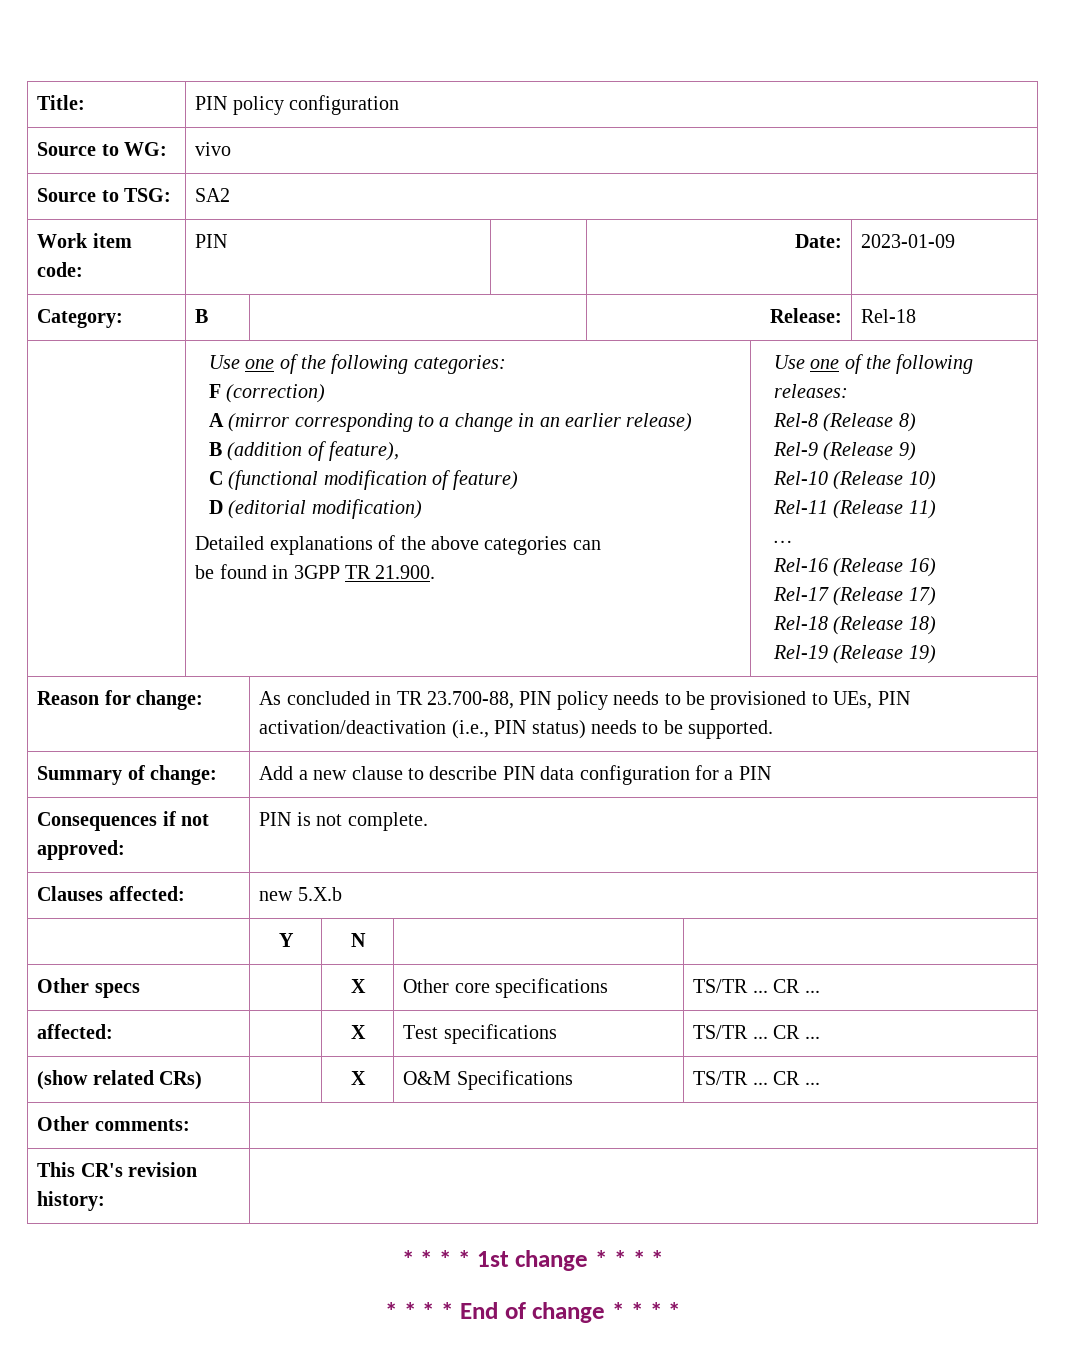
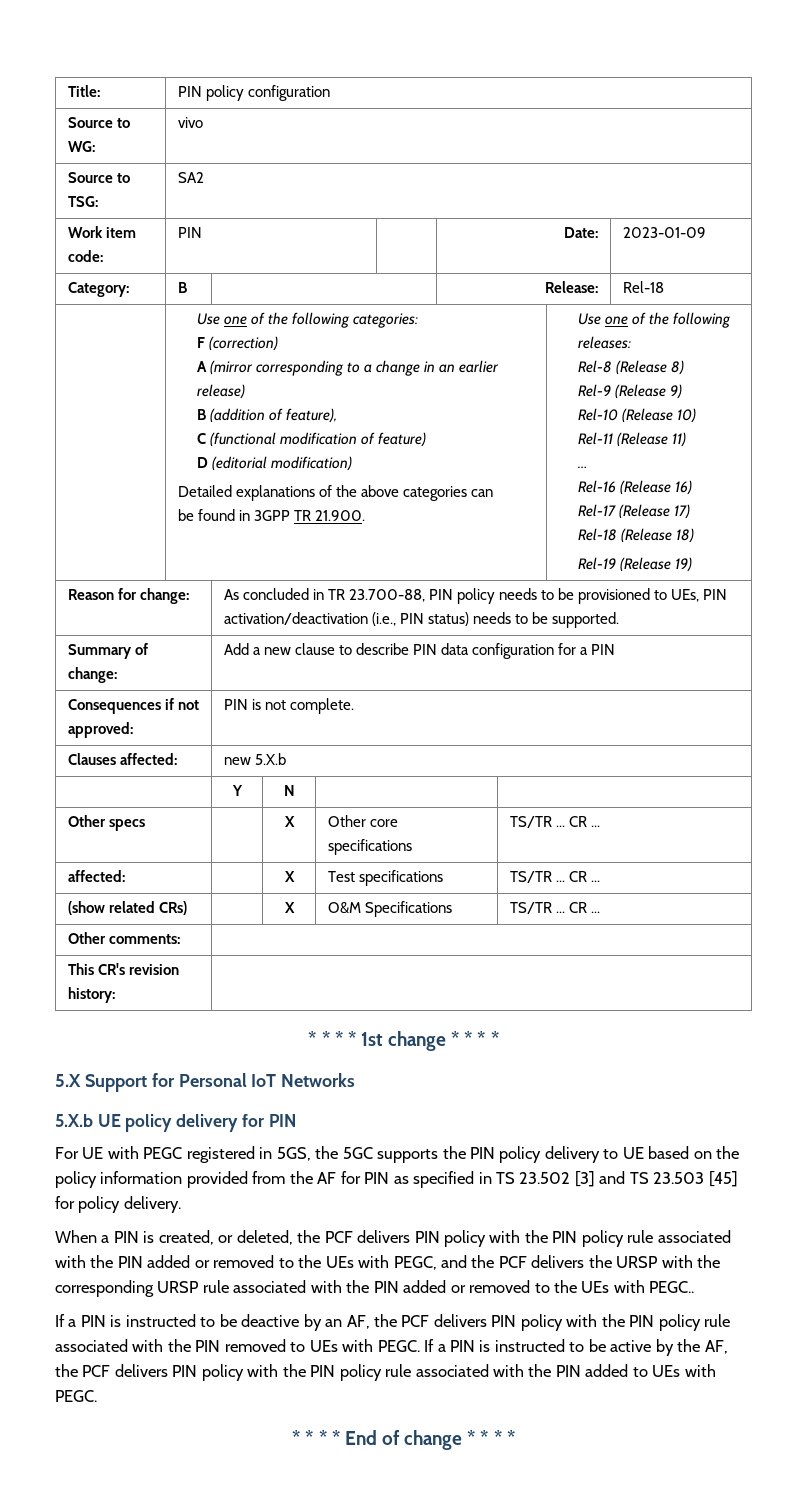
(664, 1258) none -> [55,1073,356,1092] [55,1114,296,1132] [55,1146,740,1163] [55,1171,738,1188] [55,1196,181,1213] [55,1230,731,1247] [55,1255,721,1270] [55,1280,695,1297] [55,1314,731,1331] [55,1339,728,1356] [55,1364,716,1381] [55,1390,97,1402] // 5.X Support for Personal IoT Networks // 5.X.b UE policy delivery for PIN // For UE with PEGC registered in 5GS, the 5GC supports the PIN policy delivery to UE based on the policy information provided from the AF for PIN as specified in TS 23.502 [3] and TS 23.503 [45] for policy delivery. // When a PIN is created, or deleted, the PCF delivers PIN policy with the PIN policy rule associated with the PIN added or removed to the UEs with PEGC, and the PCF delivers the URSP with the corresponding URSP rule associated with the PIN added or removed to the UEs with PEGC.. // If a PIN is instructed to be deactive by an AF, the PCF delivers PIN policy with the PIN policy rule associated with the PIN removed to UEs with PEGC. If a PIN is instructed to be active by the AF, the PCF delivers PIN policy with the PIN policy rule associated with the PIN added to UEs with PEGC.

